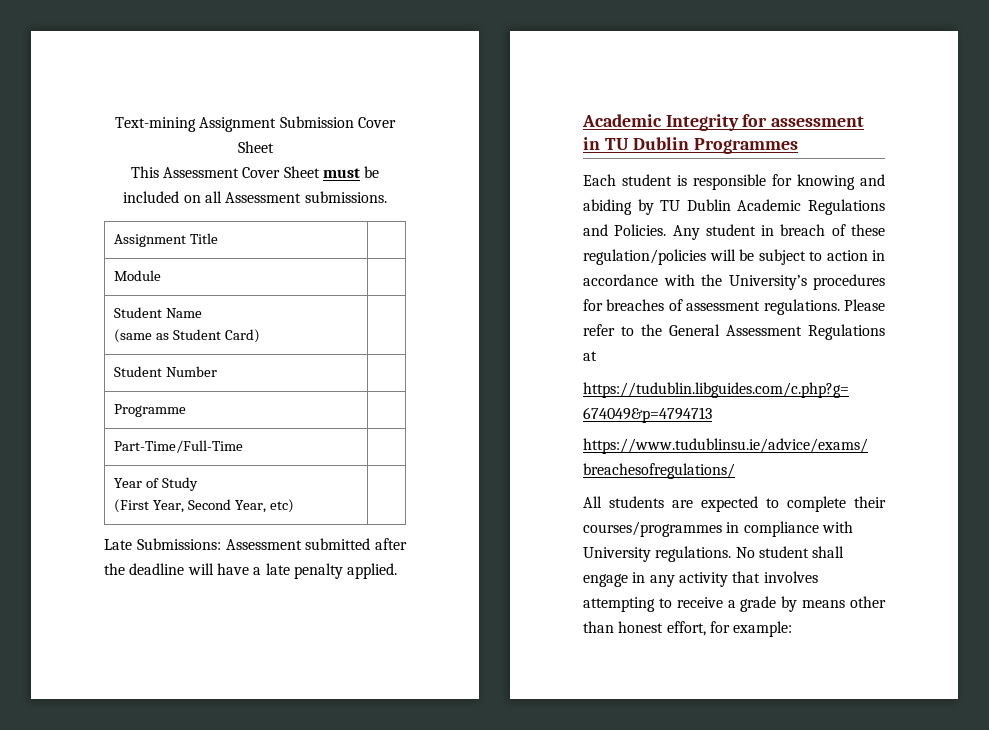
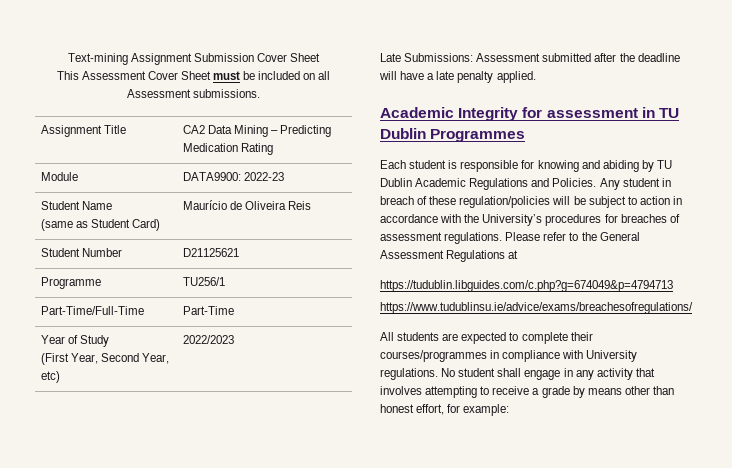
(219, 238) none -> [182,125,332,137] [182,143,273,155] CA2 Data Mining – Predicting Medication Rating
(162, 275) none -> [182,172,284,181] DATA9900: 2022-23
(261, 336) none -> [182,200,312,210] Maurício de Oliveira Reis
(218, 371) none -> [182,248,239,257] D21125621
(187, 410) none -> [182,277,225,286] TU256/1
(244, 446) none -> [182,306,234,315] Part-Time
(295, 506) none -> [182,335,234,344] 2022/2023

